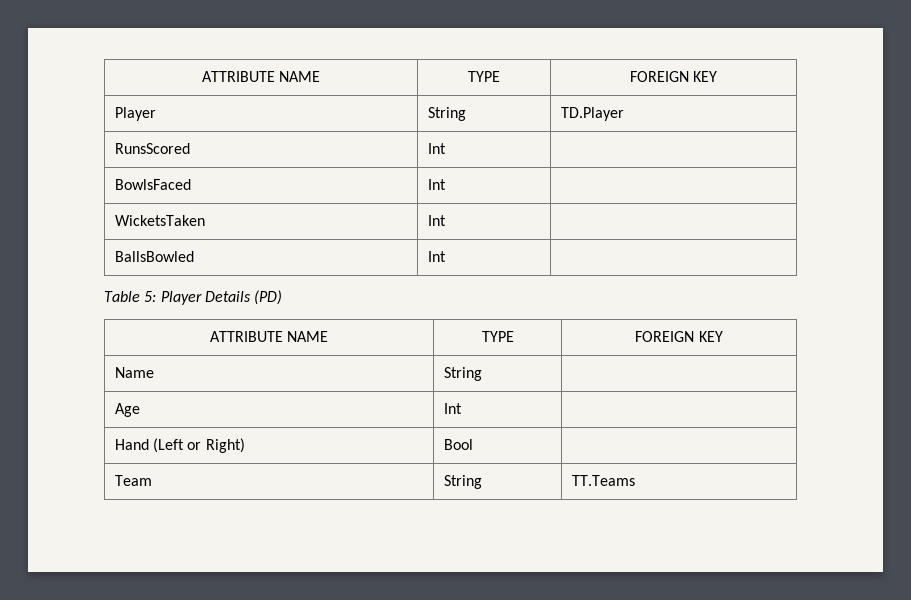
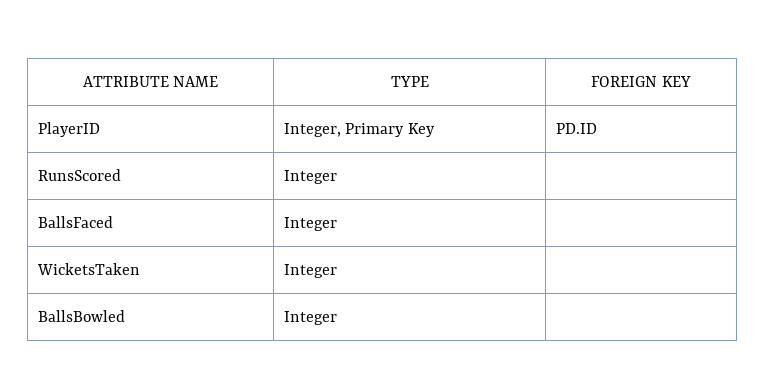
[201,71,321,82] [468,71,500,82] [629,71,718,82] [114,107,156,121] [427,107,466,121] [560,107,624,121] [114,143,190,154] [427,143,446,154] [114,179,191,190] [427,179,446,190] ATTRIBUTE NAME | TYPE | FOREIGN KEY // Player | String | TD.Player // RunsScored | Int | // BowlsFaced | Int -> [82,76,219,87] [390,76,429,87] [591,76,691,87] [37,122,100,137] [283,123,436,137] [555,123,597,134] [37,169,121,181] [283,170,337,184] [37,216,113,228] [283,217,337,231] ATTRIBUTE NAME | TYPE | FOREIGN KEY // PlayerID | Integer, Primary Key | PD.ID // RunsScored | Integer | // BallsFaced | Integer
[427,215,446,226] Int -> [283,264,337,278] Integer
[427,251,446,262] [104,290,283,305] [209,331,329,342] [481,331,514,342] [635,331,723,342] [114,367,154,378] [443,367,482,381] [114,403,140,417] [443,403,462,414] [114,438,245,453] [443,439,473,450] [114,475,152,486] [443,475,482,489] [571,475,635,486] Int | // Table 5: Player Details (PD) // ATTRIBUTE NAME | TYPE | FOREIGN KEY // Name | String | // Age | Int | // Hand (Left or Right) | Bool | // Team | String | TT.Teams -> [283,311,337,325] Integer |

